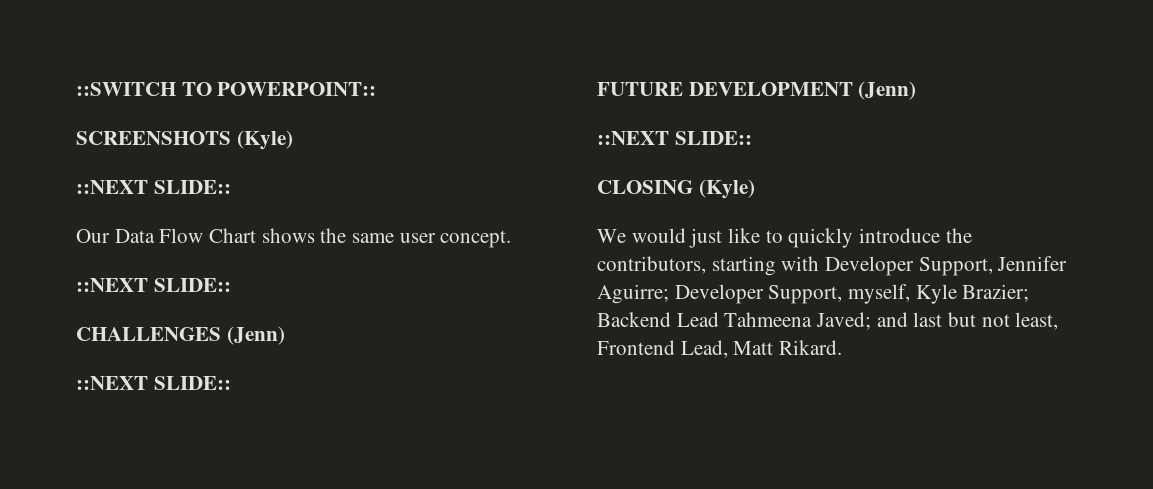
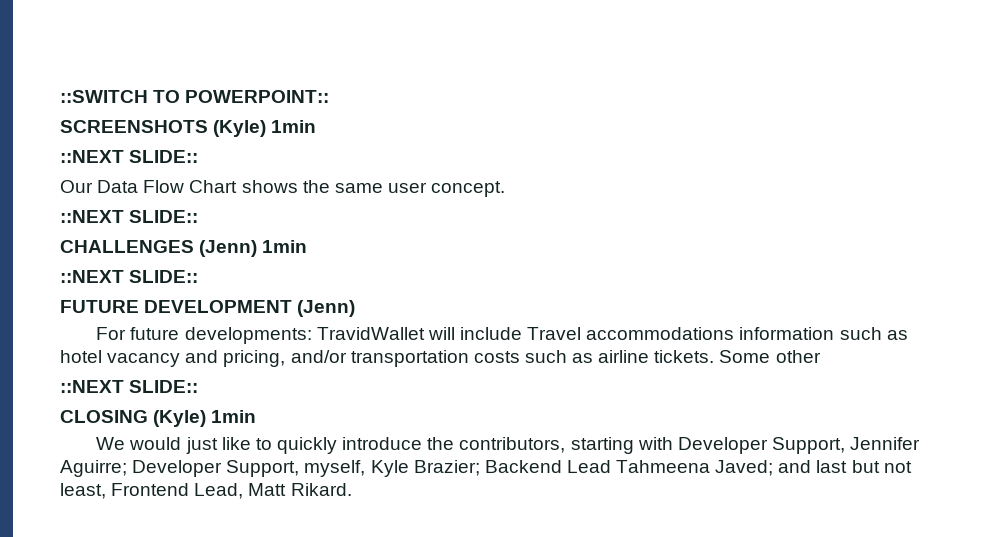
(293, 140) none -> [271,120,317,133] 1min
(285, 335) none -> [262,240,308,253] 1min
(917, 90) none -> [96,327,908,344] [60,350,821,367] // For future developments: TravidWallet will include Travel accommodations information such as hotel vacancy and pricing, and/or transportation costs such as airline tickets. Some other
(755, 189) none -> [211,410,257,423] 1min

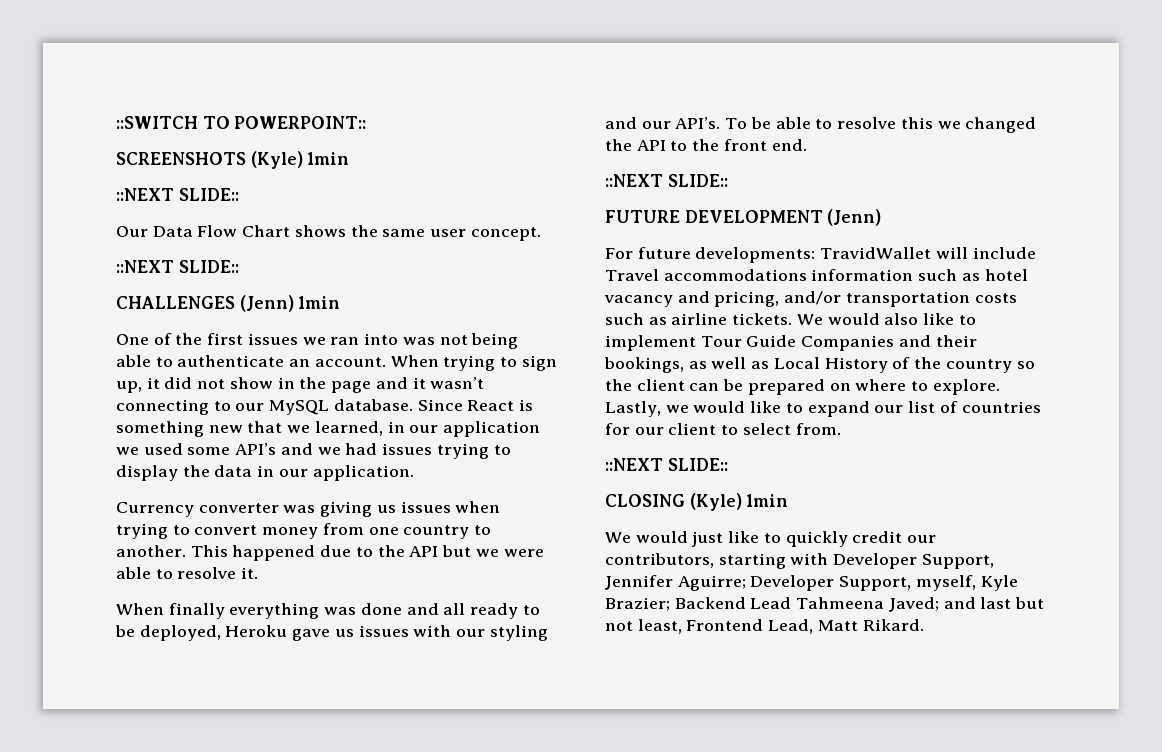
(308, 246) none -> [116,333,519,349] [116,355,557,371] [116,377,485,393] [116,399,534,415] [116,421,541,437] [116,443,511,459] [116,465,414,481] [116,501,501,517] [116,523,492,539] [116,545,544,561] [116,567,259,579] [116,603,540,619] [115,625,548,641] [605,117,1037,133] [605,139,807,151] // One of the first issues we ran into was not being able to authenticate an account. When trying to sign up, it did not show in the page and it wasn’t connecting to our MySQL database. Since React is something new that we learned, in our application we used some API’s and we had issues trying to display the data in our application. // Currency converter was giving us issues when trying to convert money from one country to another. This happened due to the API but we were able to resolve it. // When finally everything was done and all ready to be deployed, Heroku gave us issues with our styling and our API’s. To be able to resolve this we changed the API to the front end.
[719,350,821,363] Some other -> [796,313,976,325] [605,335,977,351] [604,357,1035,373] [605,379,1000,395] [605,401,1041,417] [605,423,841,435] We would also like to implement Tour Guide Companies and their bookings, as well as Local History of the country so the client can be prepared on where to explore. Lastly, we would like to expand our list of countries for our client to select from.
[342,437,455,450] introduce the -> [852,531,937,543] credit our

